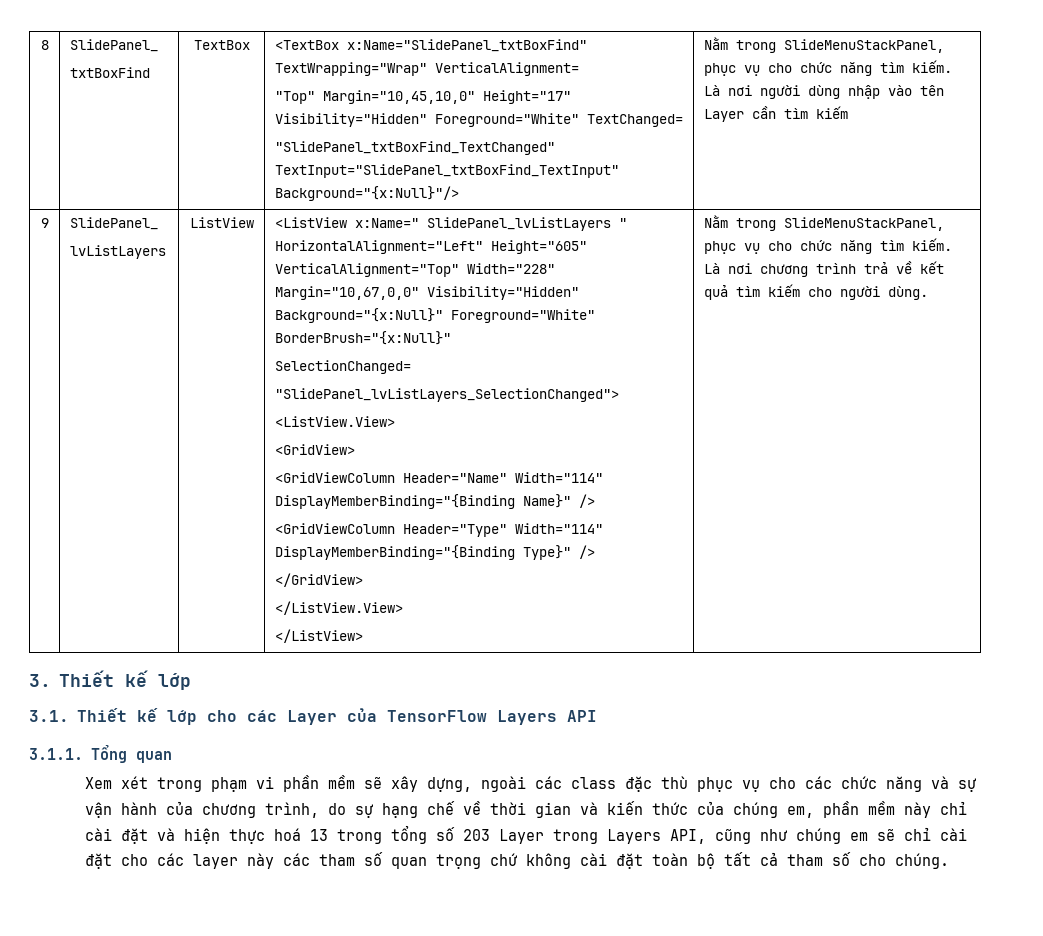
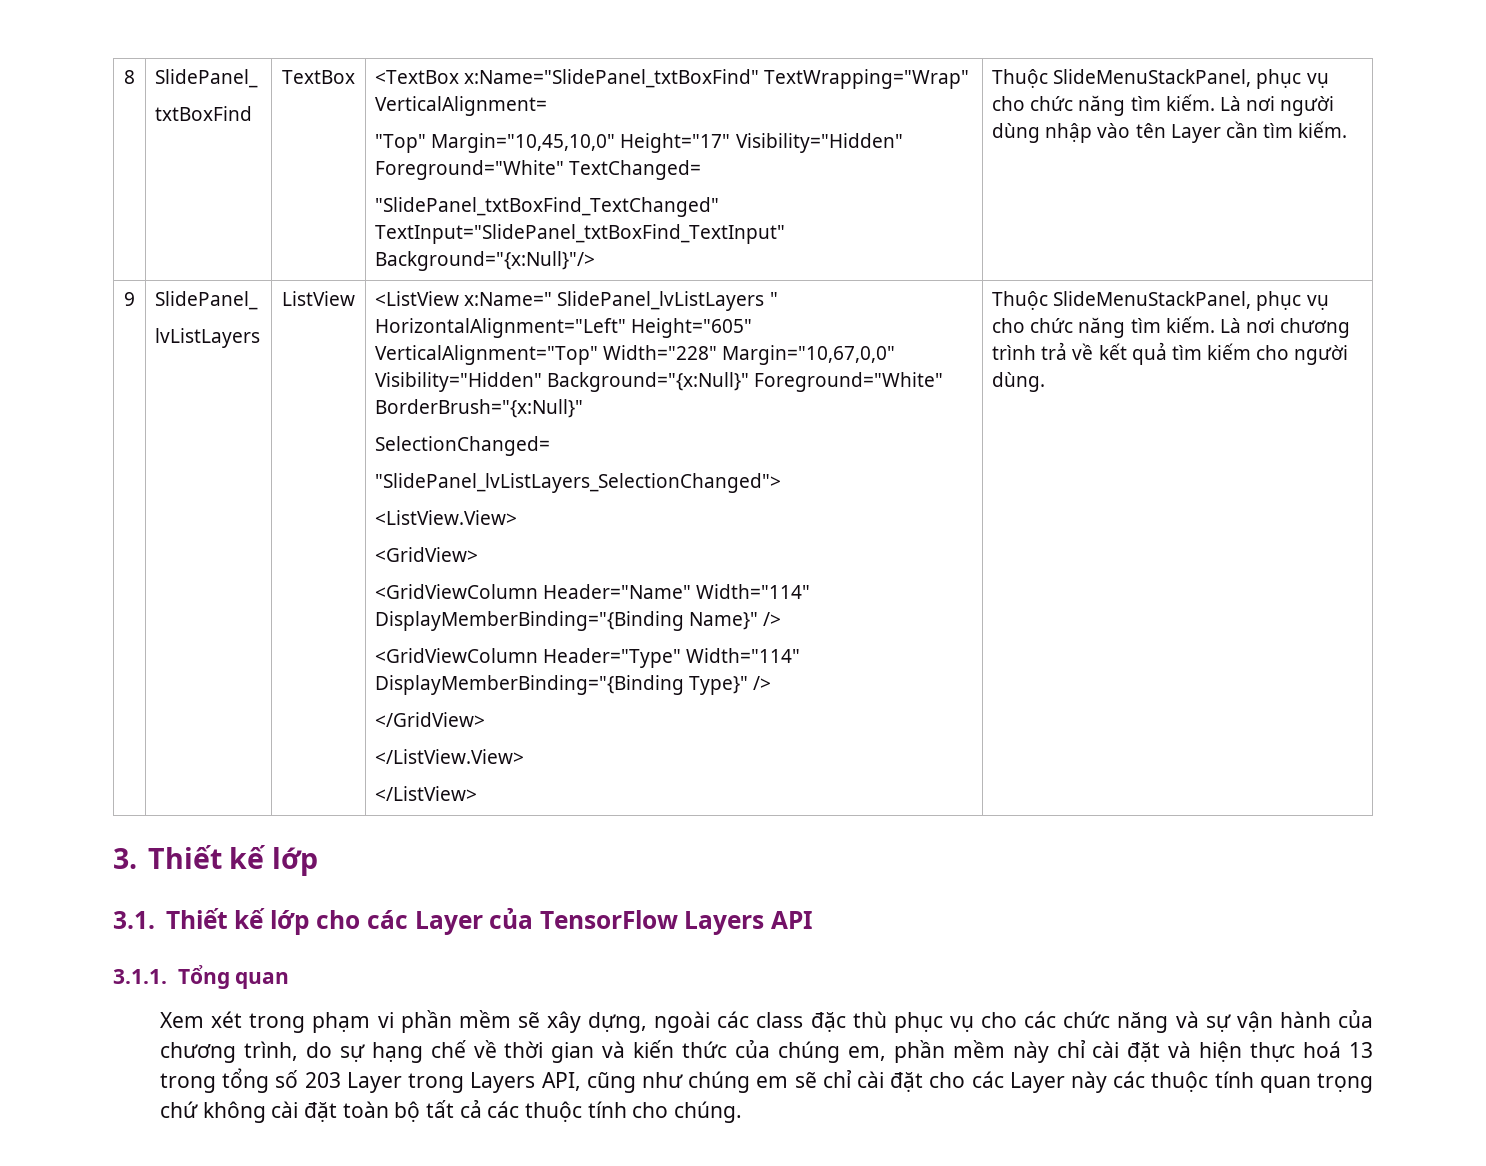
[703,37,776,53] Nằm trong -> [992,69,1049,88] Thuộc
[815,106,848,119] kiếm -> [1298,121,1348,138] kiếm.
[703,215,776,231] Nằm trong -> [992,291,1049,310] Thuộc
[193,854,239,869] layer -> [1009,1072,1065,1093] Layer
[319,852,384,866] tham số -> [1151,1071,1254,1092] thuộc tính
[787,852,852,866] tham số -> [487,1101,627,1122] các thuộc tính

